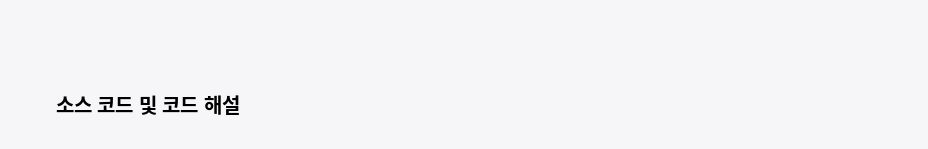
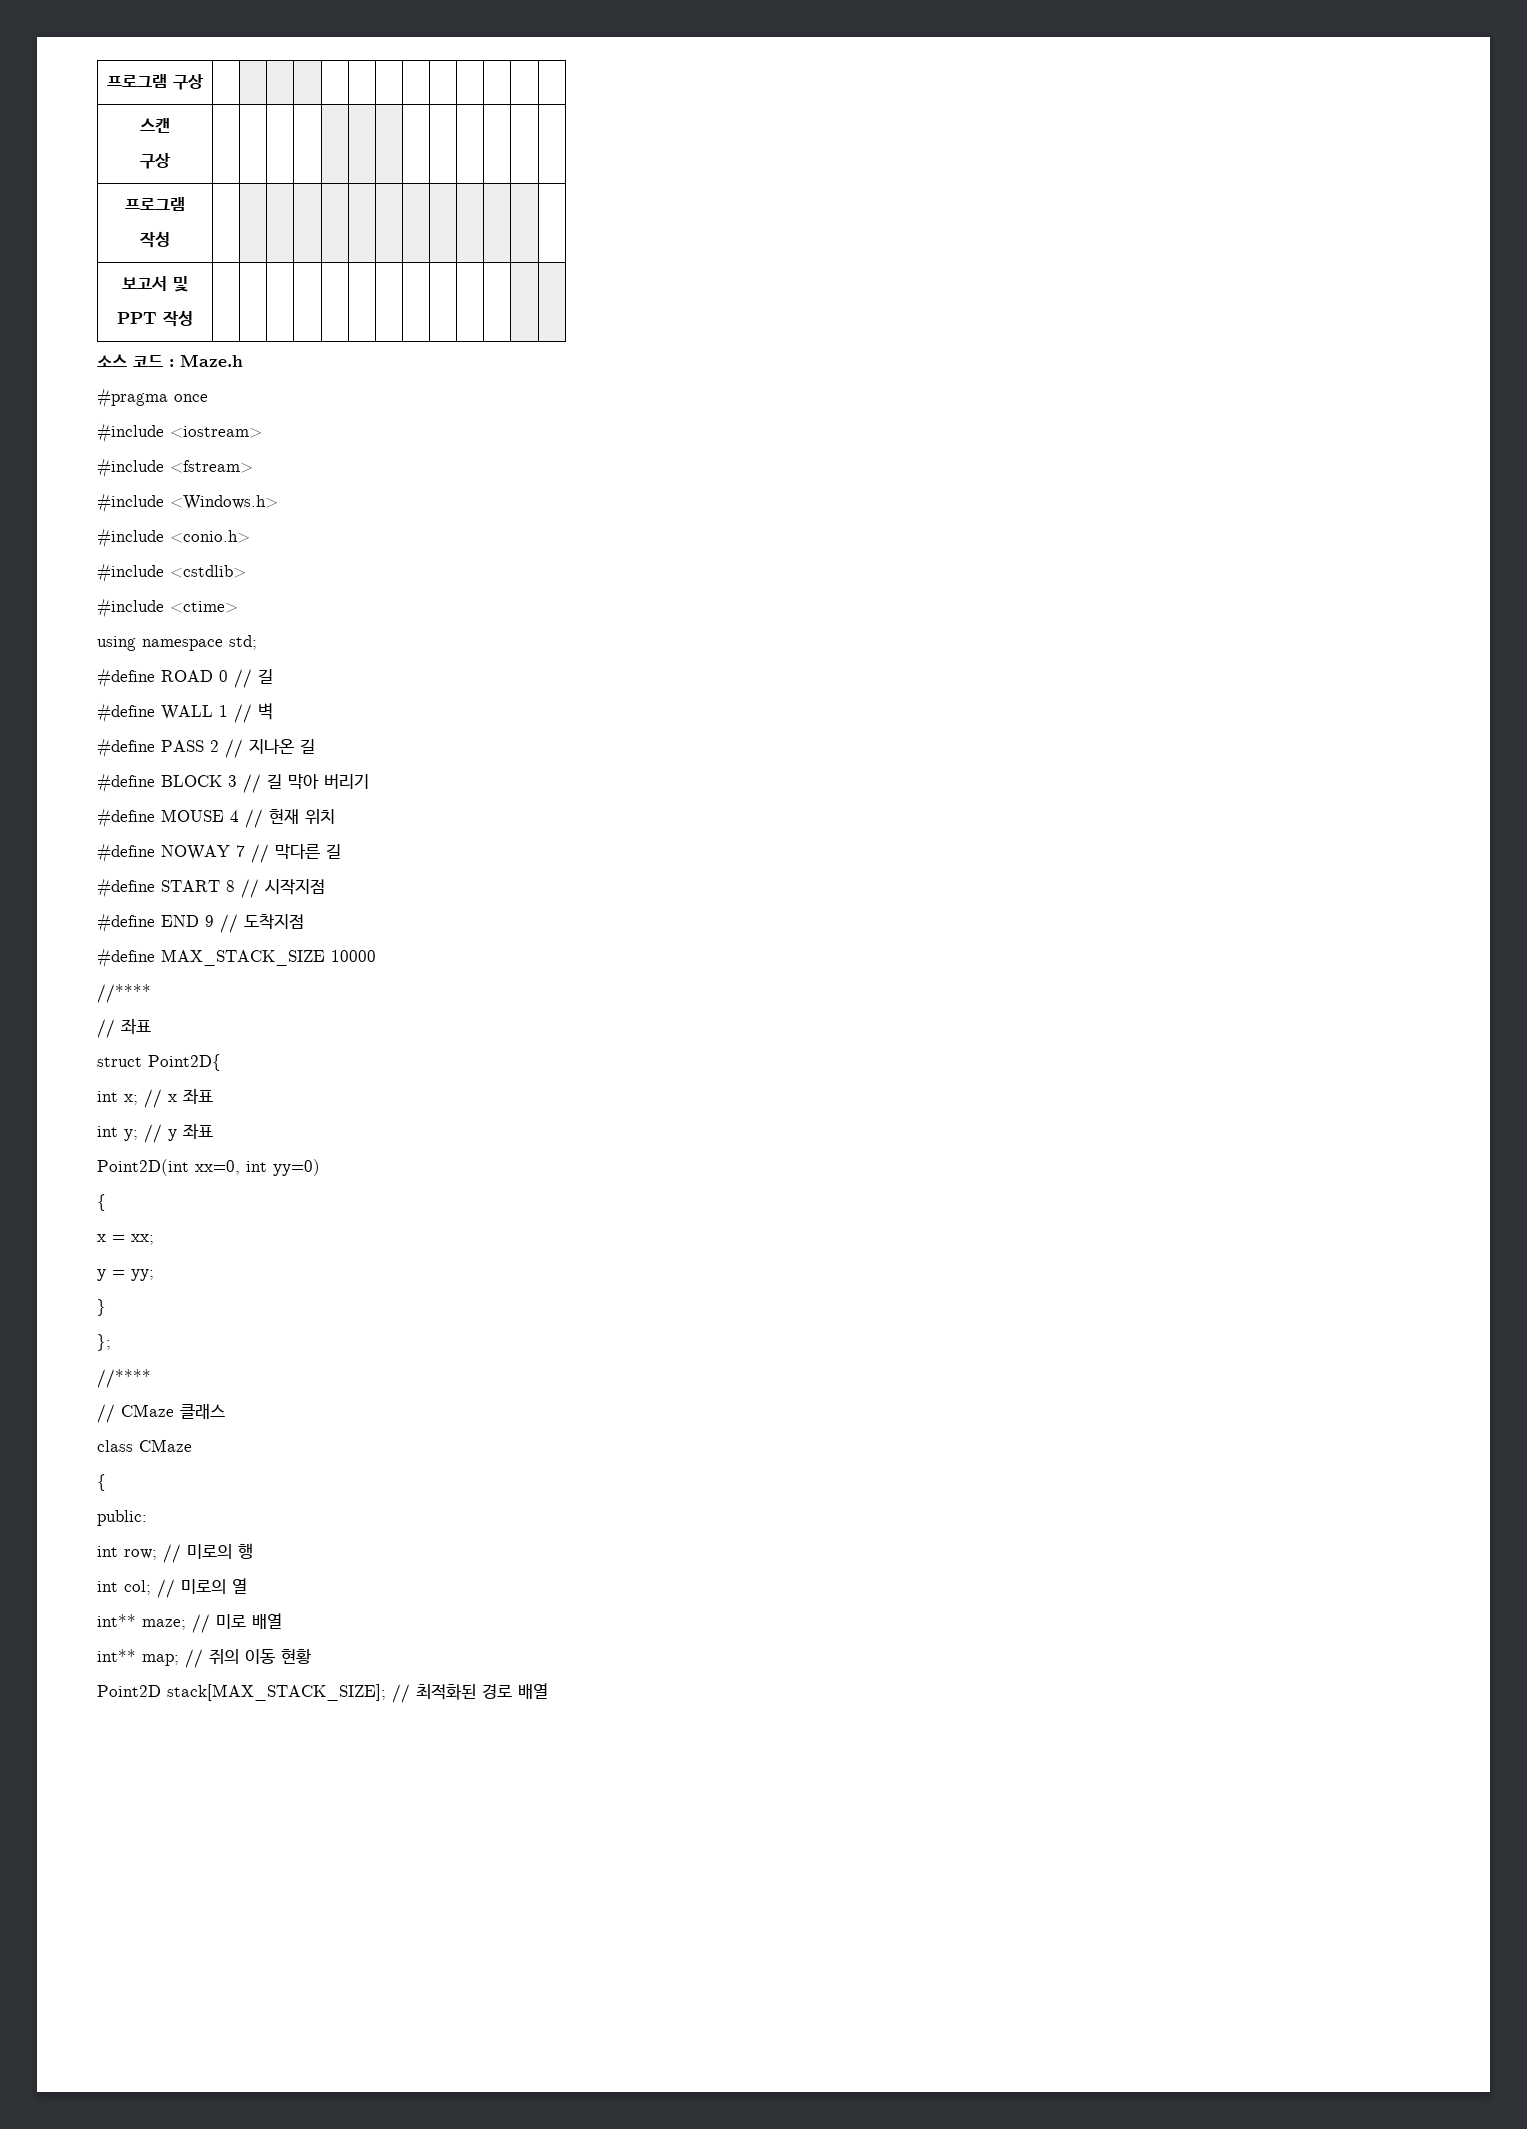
[56,95,240,115] 소스 코드 및 코드 해설 -> [107,74,204,90] [140,118,170,133] [140,153,171,169] [125,197,185,211] [140,231,170,248] [122,276,188,292] [117,310,193,327] [97,354,243,367] [97,388,208,408] [97,423,262,443] [97,458,253,478] [97,493,278,513] [97,528,250,548] [97,563,246,583] [97,598,238,618] [97,635,257,651] [97,668,273,688] [97,703,273,723] [97,738,315,758] [97,773,369,793] [97,808,335,828] [97,843,341,863] [97,878,325,898] [97,913,304,933] [97,948,376,968] [97,984,151,1003] [97,1018,151,1038] [97,1054,221,1071] [97,1088,213,1108] [97,1123,213,1143] [97,1159,320,1176] [97,1194,106,1211] [97,1234,154,1245] [97,1269,154,1281] [97,1299,106,1316] [97,1334,111,1351] [97,1369,151,1388] [97,1404,225,1423] [97,1439,192,1452] [97,1474,106,1491] [97,1510,147,1526] [97,1543,253,1563] [97,1578,247,1598] [97,1613,282,1633] [97,1649,311,1668] [97,1683,548,1703] 프로그램 구상 | | | | | | | | | | | | | // 스캔 // 구상 | | | | | | | | | | | | | // 프로그램 // 작성 | | | | | | | | | | | | | // 보고서 및 // PPT 작성 | | | | | | | | | | | | | // 소스 코드 : Maze.h // #pragma once // #include <iostream> // #include <fstream> // #include <Windows.h> // #include <conio.h> // #include <cstdlib> // #include <ctime> // using namespace std; // #define ROAD 0 // 길 // #define WALL 1 // 벽 // #define PASS 2 // 지나온 길 // #define BLOCK 3 // 길 막아 버리기 // #define MOUSE 4 // 현재 위치 // #define NOWAY 7 // 막다른 길 // #define START 8 // 시작지점 // #define END 9 // 도착지점 // #define MAX_STACK_SIZE 10000 // //**** // // 좌표 // struct Point2D{ // int x; // x 좌표 // int y; // y 좌표 // Point2D(int xx=0, int yy=0) // { // x = xx; // y = yy; // } // }; // //**** // // CMaze 클래스 // class CMaze // { // public: // int row; // 미로의 행 // int col; // 미로의 열 // int** maze; // 미로 배열 // int** map; // 쥐의 이동 현황 // Point2D stack[MAX_STACK_SIZE]; // 최적화된 경로 배열

